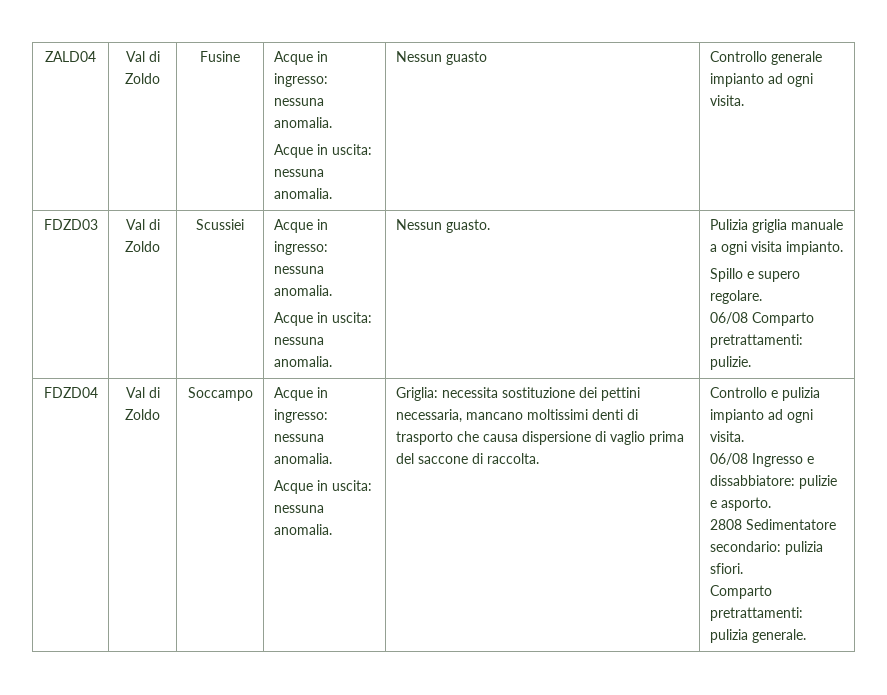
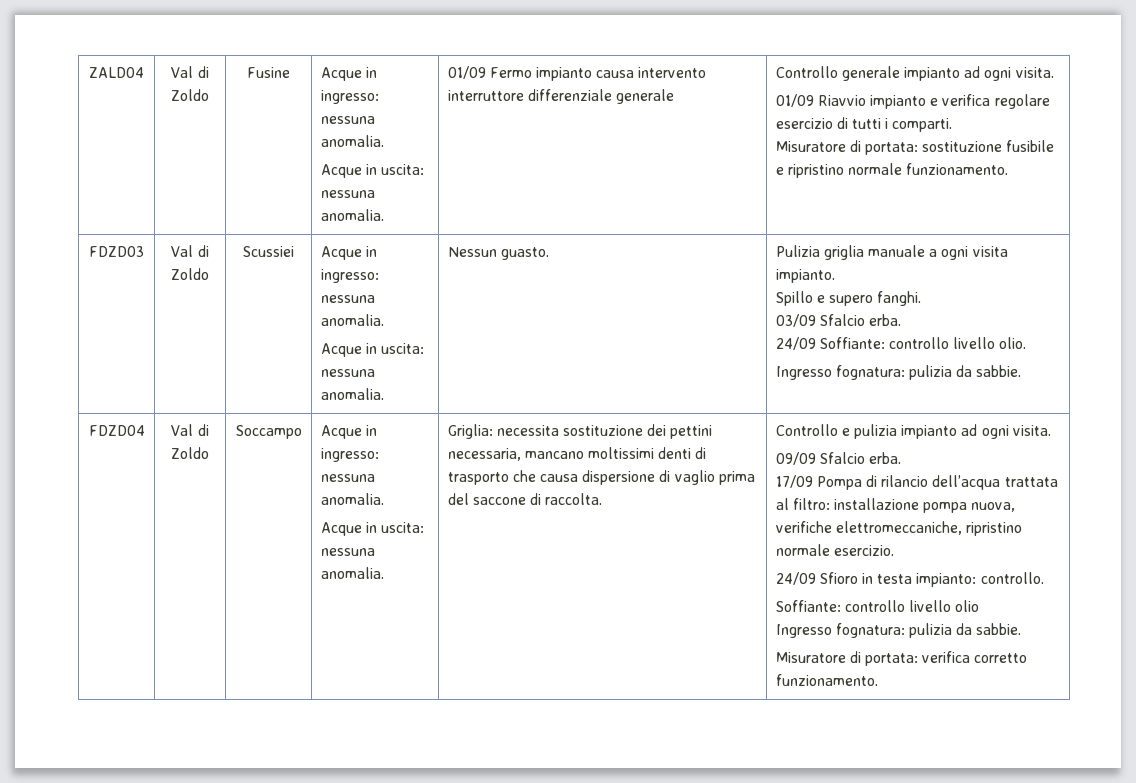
[395,51,487,65] Nessun guasto -> [447,66,707,81] [447,89,675,104] 01/09 Fermo impianto causa intervento interruttore differenziale generale
(744, 100) none -> [775,94,1050,109] [775,117,953,132] [775,140,1055,155] [775,163,1009,178] // 01/09 Riavvio impianto e verifica regolare esercizio di tutti i comparti. // Misuratore di portata: sostituzione fusibile e ripristino normale funzionamento.
[709,290,762,304] [709,312,814,326] [709,334,803,348] [709,356,751,370] regolare. // 06/08 Comparto pretrattamenti: pulizie. -> [877,291,922,306] [775,314,902,327] [775,337,1027,350] [775,365,1022,380] fanghi. // 03/09 Sfalcio erba. // 24/09 Soffiante: controllo livello olio. // Ingresso fognatura: pulizia da sabbie.
[709,453,814,467] [709,475,837,489] [709,497,771,511] [709,519,836,530] [709,541,823,555] [709,563,743,574] [709,585,772,599] [709,607,803,621] [709,629,806,643] 06/08 Ingresso e dissabbiatore: pulizie e asporto. // 2808 Sedimentatore secondario: pulizia sfiori. // Comparto pretrattamenti: pulizia generale. -> [775,452,902,465] [775,475,1058,490] [775,498,1016,513] [775,521,1023,536] [775,544,894,556] [775,572,1044,587] [775,600,980,612] [775,623,1022,638] [775,651,1028,666] [775,674,878,686] 09/09 Sfalcio erba. // 17/09 Pompa di rilancio dell’acqua trattata al filtro: installazione pompa nuova, verifiche elettromeccaniche, ripristino normale esercizio. // 24/09 Sfioro in testa impianto: controllo. // Soffiante: controllo livello olio // Ingresso fognatura: pulizia da sabbie. // Misuratore di portata: verifica corretto funzionamento.

